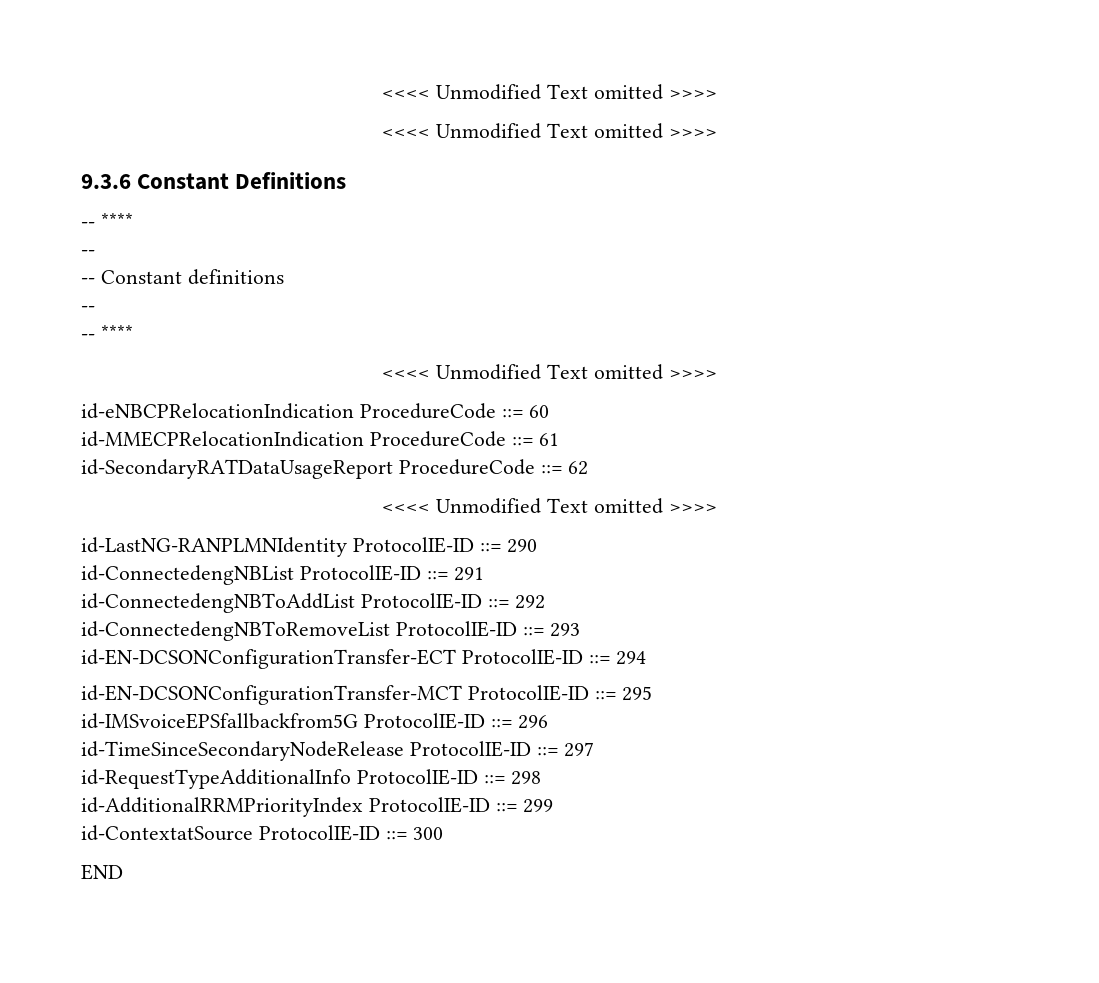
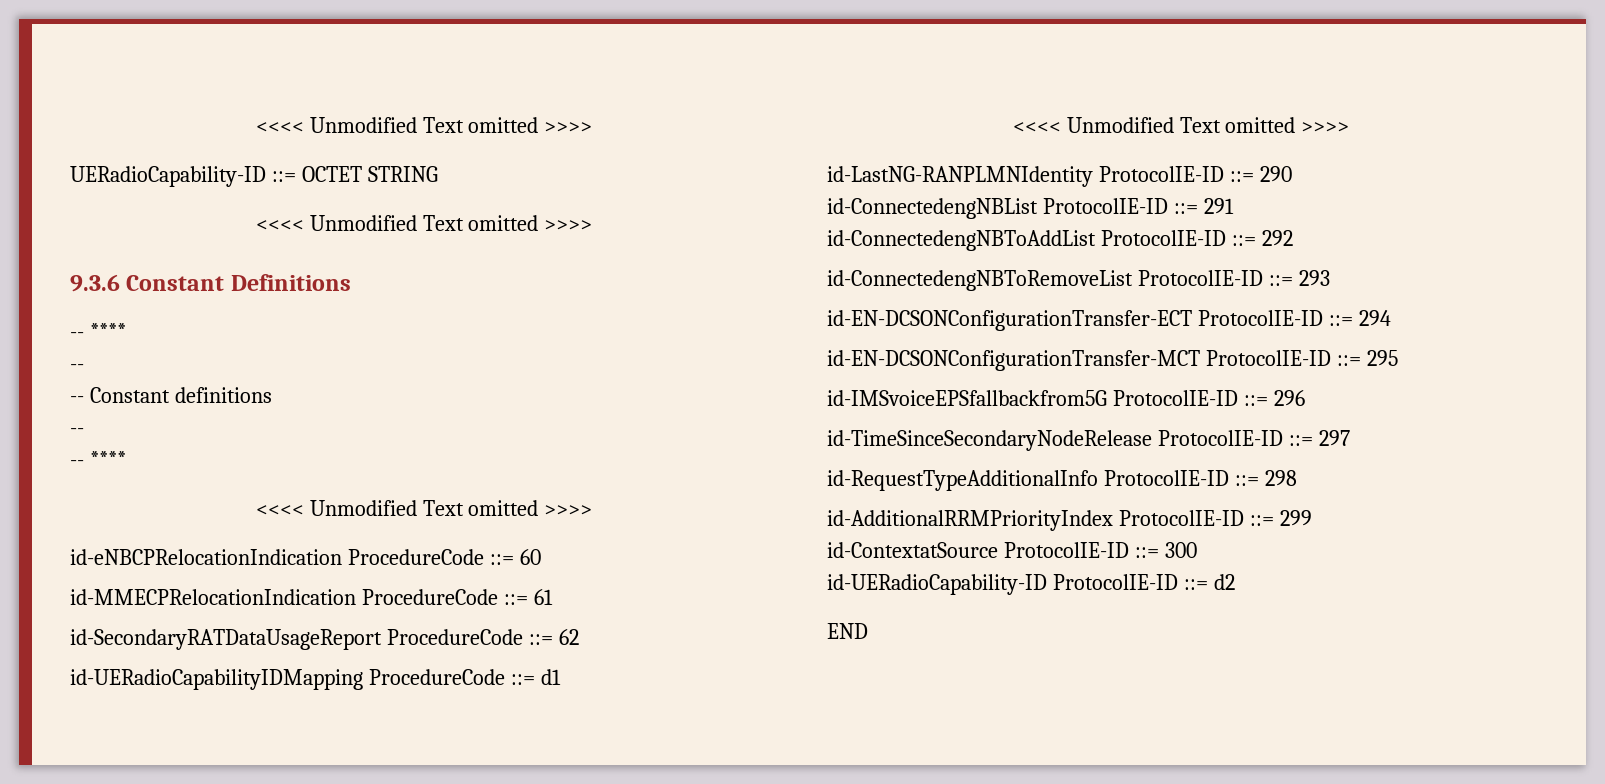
[382,84,717,100] <<<< Unmodified Text omitted >>>> -> [255,117,593,133] [70,166,438,187] <<<< Unmodified Text omitted >>>> // UERadioCapability-ID ::= OCTET STRING
(589, 468) none -> [70,669,561,690] // id-UERadioCapabilityIDMapping ProcedureCode ::= d1
(444, 833) none -> [827,574,1235,595] // id-UERadioCapability-ID ProtocolIE-ID ::= d2

